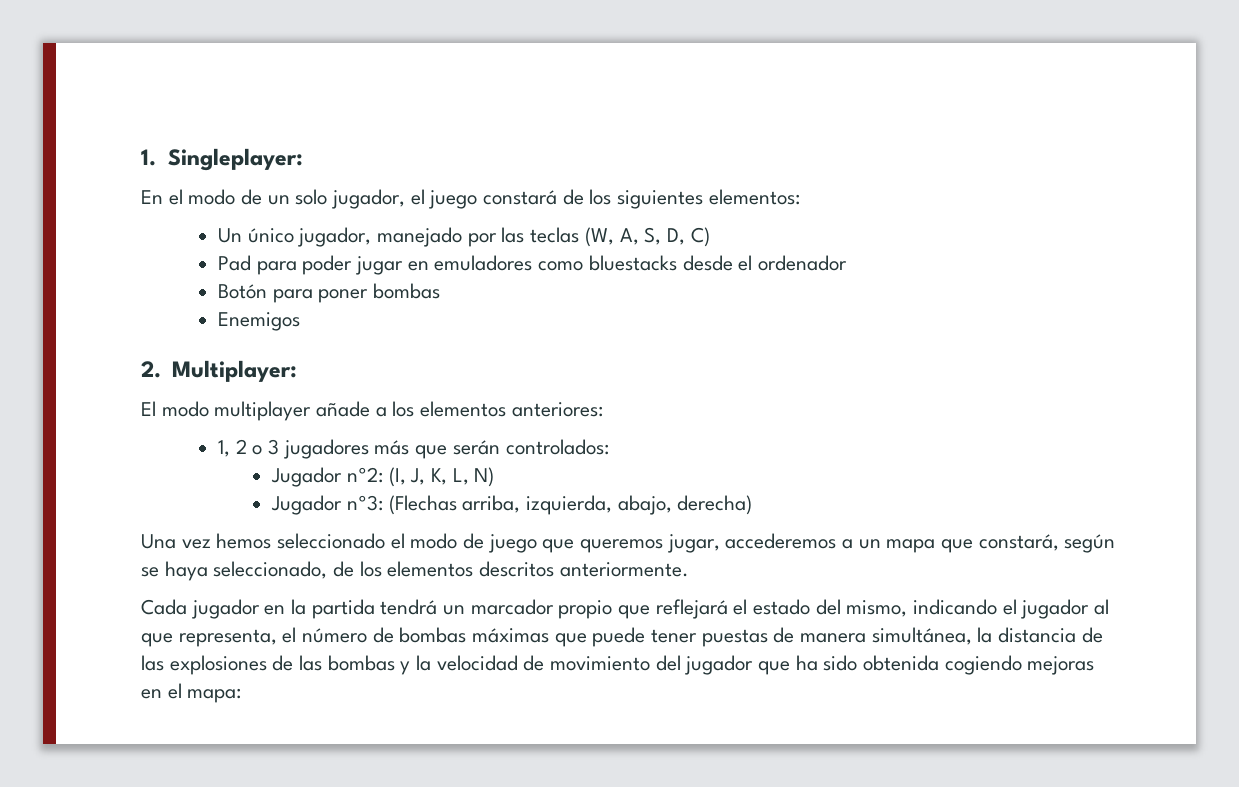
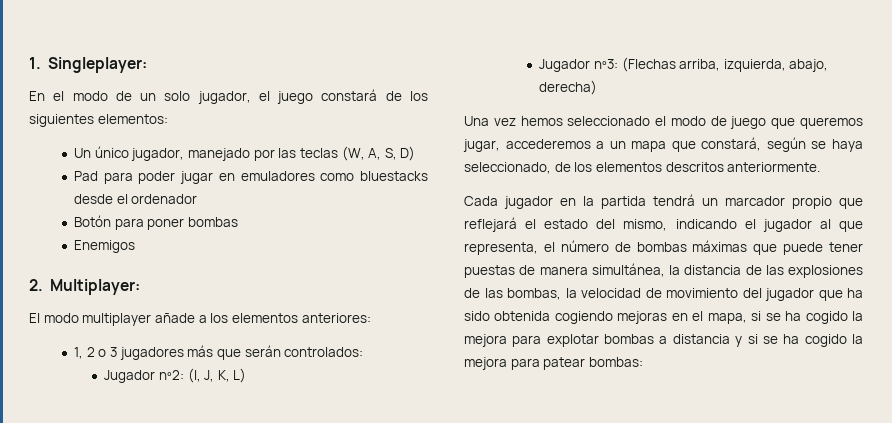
[666,227,710,247] D, C) -> [400,146,416,161] D)
[452,467,495,487] L, N) -> [233,368,247,383] L)
[327,655,411,675] bombas y -> [507,288,561,300] bombas,
[187,688,242,703] mapa: -> [707,311,863,324] [464,334,864,347] [464,357,643,370] mapa, si se ha cogido la mejora para explotar bombas a distancia y si se ha cogido la mejora para patear bombas:

